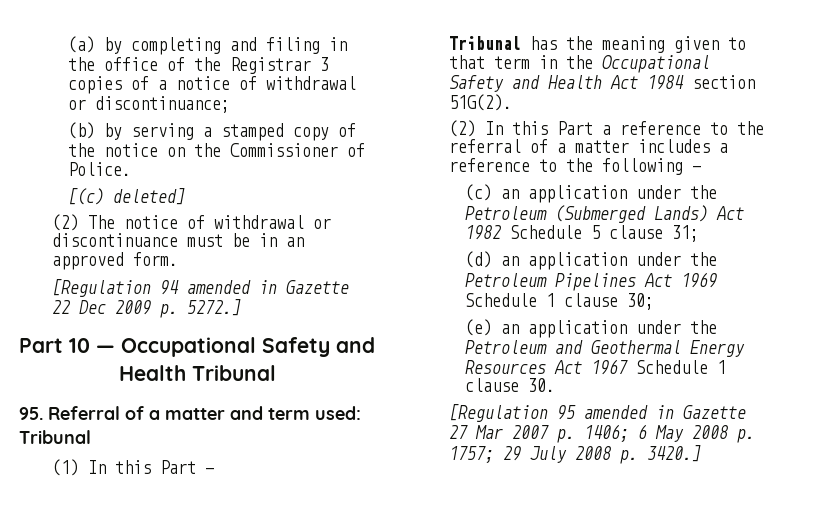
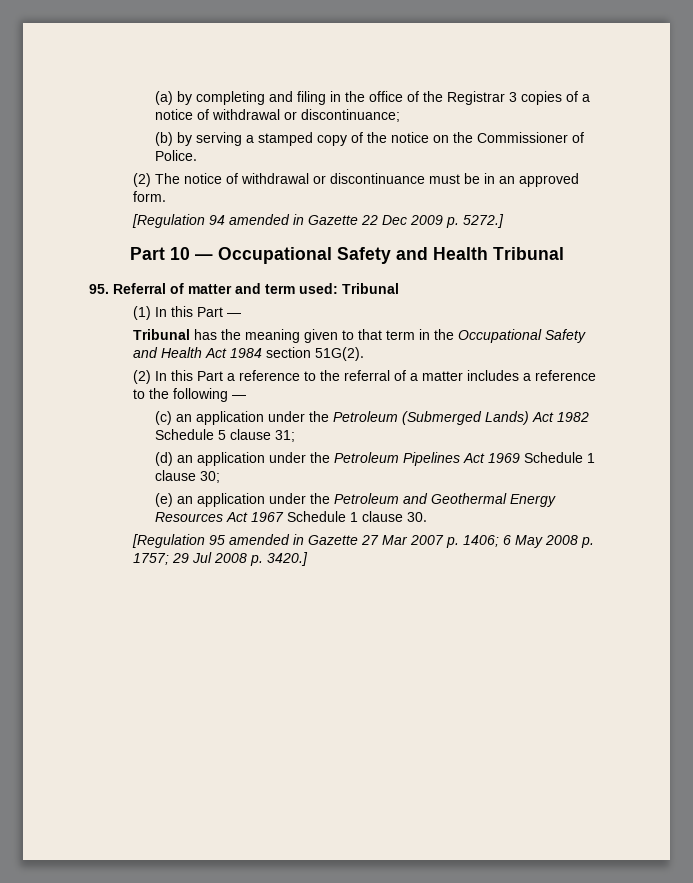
[68,188,186,205] // [(c) deleted] -> (197, 155) none
[149,410,160,420] a -> (184, 288) none
[529,446,567,463] July -> [191,552,212,563] Jul

